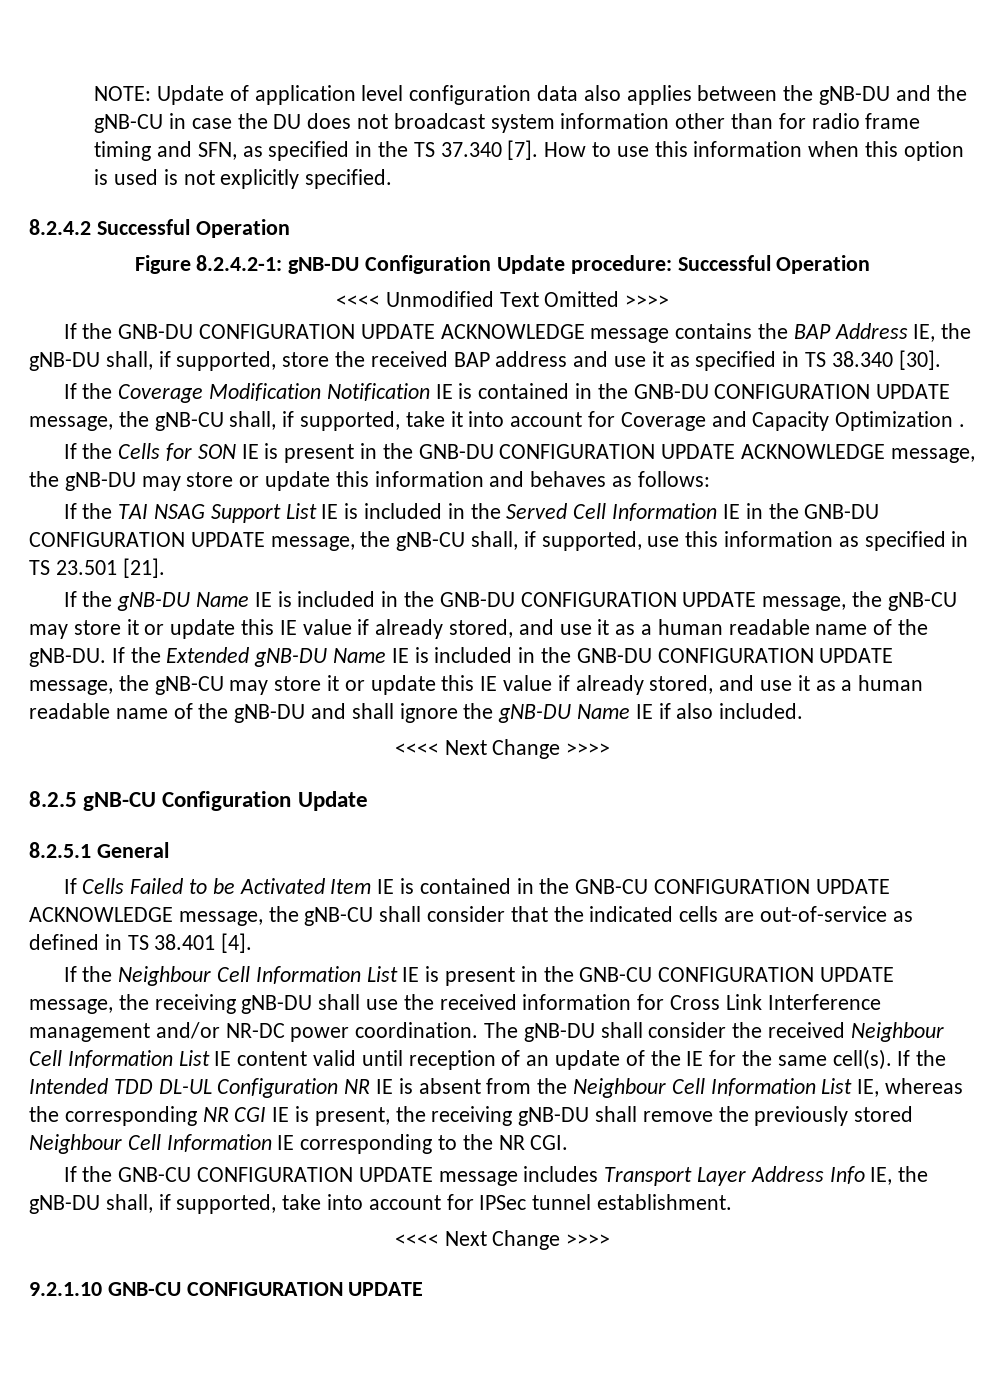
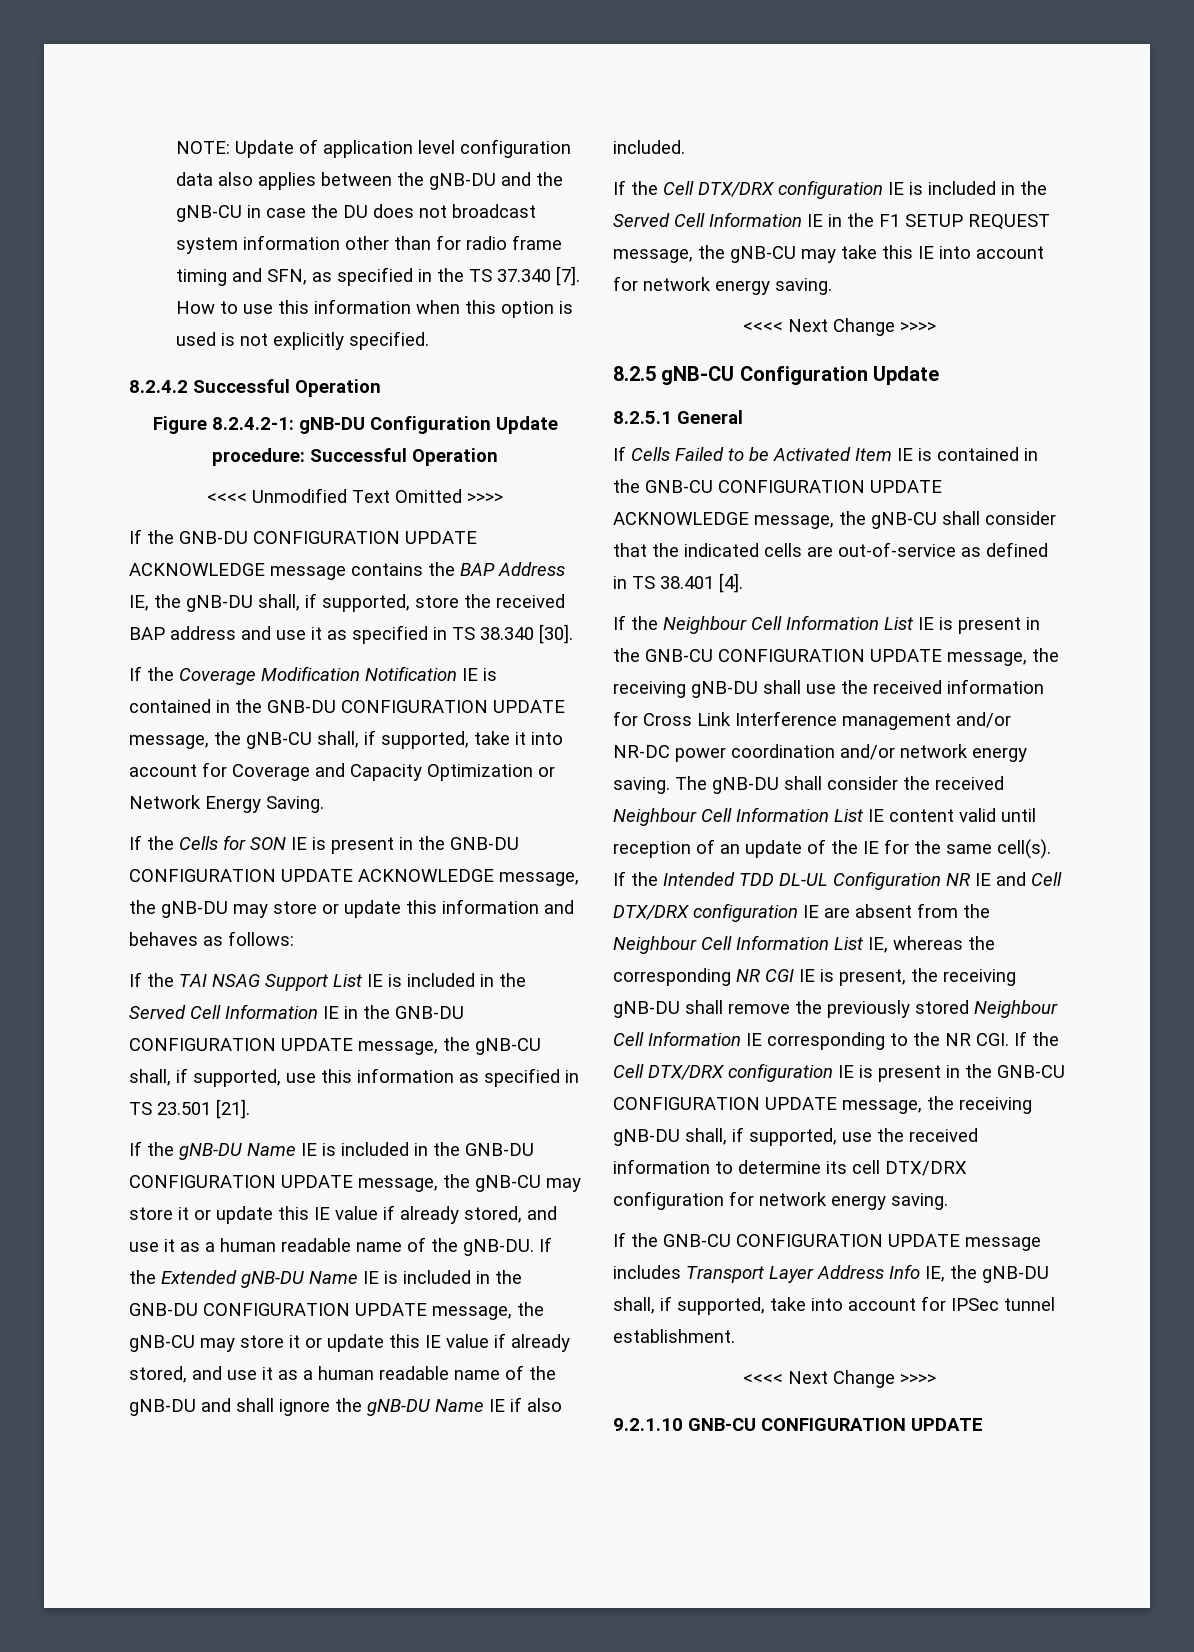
[959,424,966,427] . -> [538,766,555,777] [129,795,324,813] or Network Energy Saving.
(804, 711) none -> [613,180,1047,199] [613,212,1050,230] [613,245,1044,263] [613,276,832,295] // If the Cell DTX/DRX configuration IE is included in the Served Cell Information IE in the F1 SETUP REQUEST message, the gNB-CU may take this IE into account for network energy saving.
[355,1022,479,1038] coordination. -> [731,744,1027,762] [613,777,670,794] coordination and/or network energy saving.
[398,1078,413,1094] is -> [996,872,1062,886] [613,903,850,922] and Cell DTX/DRX configuration IE are
(569, 1142) none -> [1014,1031,1059,1046] [613,1063,1065,1082] [613,1096,1032,1114] [613,1127,978,1146] [613,1159,967,1176] [613,1191,948,1210] If the Cell DTX/DRX configuration IE is present in the GNB-CU CONFIGURATION UPDATE message, the receiving gNB-DU shall, if supported, use the received information to determine its cell DTX/DRX configuration for network energy saving.

